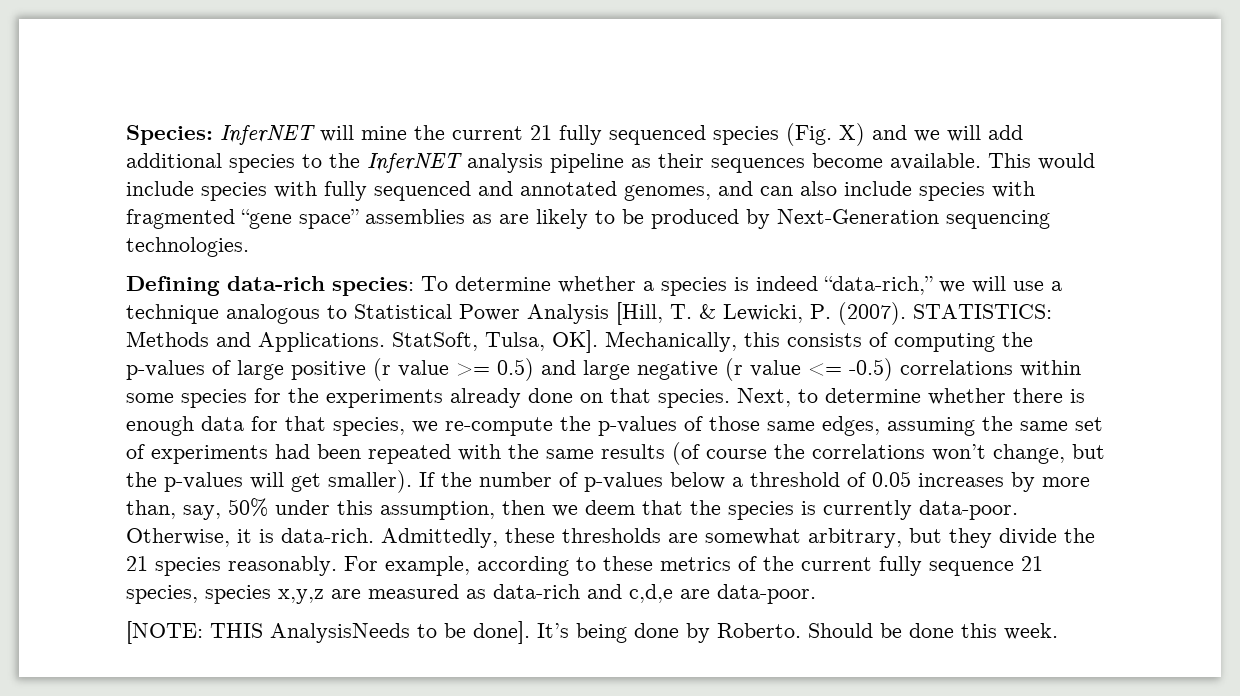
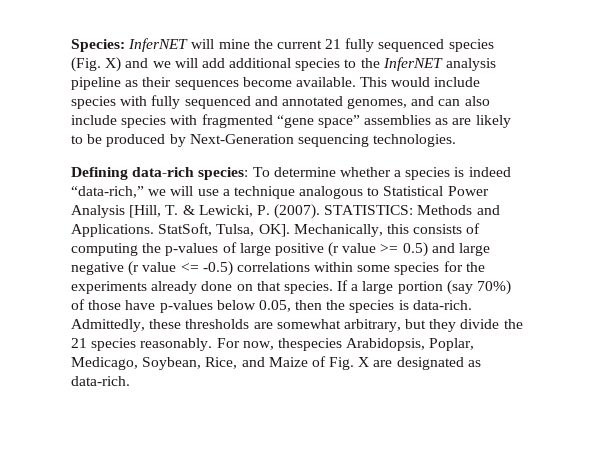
[737,388,1085,407] [126,416,1103,436] [126,442,1105,465] [126,470,1090,493] [126,498,1018,520] [126,528,252,547] Next, to determine whether there is enough data for that species, we re-compute the p-values of those same edges, assuming the same set of experiments had been repeated with the same results (of course the correlations won’t change, but the p-values will get smaller). If the number of p-values below a threshold of 0.05 increases by more than, say, 50% under this assumption, then we deem that the species is currently data-poor. Otherwise, it -> [337,280,512,295] [71,299,395,313] If a large portion (say 70%) of those have p-values below 0.05, then the species
[385,556,1043,576] [126,584,816,604] [126,621,1058,644] example, according to these metrics of the current fully sequence 21 species, species x,y,z are measured as data-rich and c,d,e are data-poor. // [NOTE: THIS AnalysisNeeds to be done]. It’s being done by Roberto. Should be done this week. -> [242,338,475,351] [71,356,481,370] [71,376,130,386] now, thespecies Arabidopsis, Poplar, Medicago, Soybean, Rice, and Maize of Fig. X are designated as data-rich.

